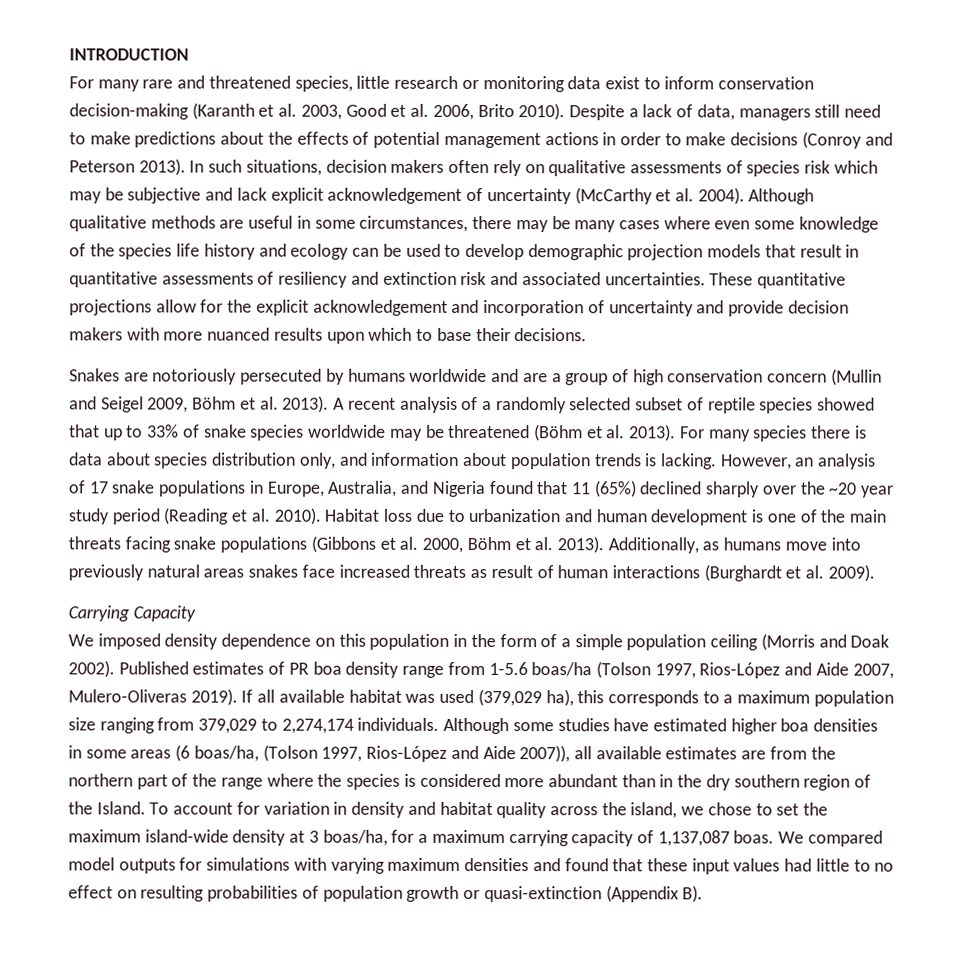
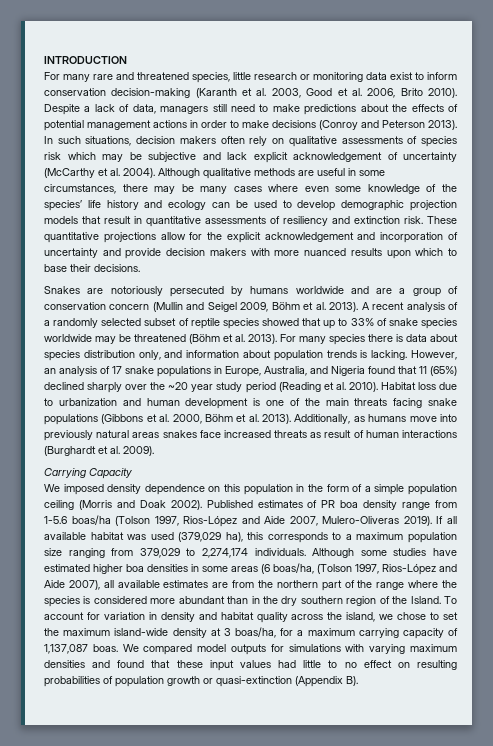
[118,243,173,260] species -> [44,200,82,211] species’
[460,271,706,286] risk and associated uncertainties. -> [404,216,423,224] risk.
[632,369,664,386] high -> (458, 290) none
[519,745,571,763] 2007)), -> [68,580,100,590] 2007),

